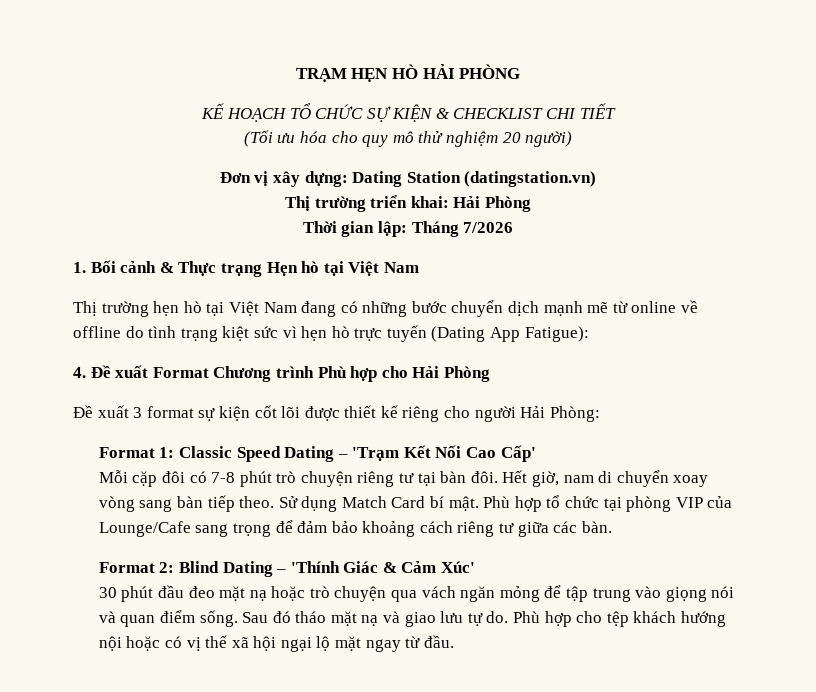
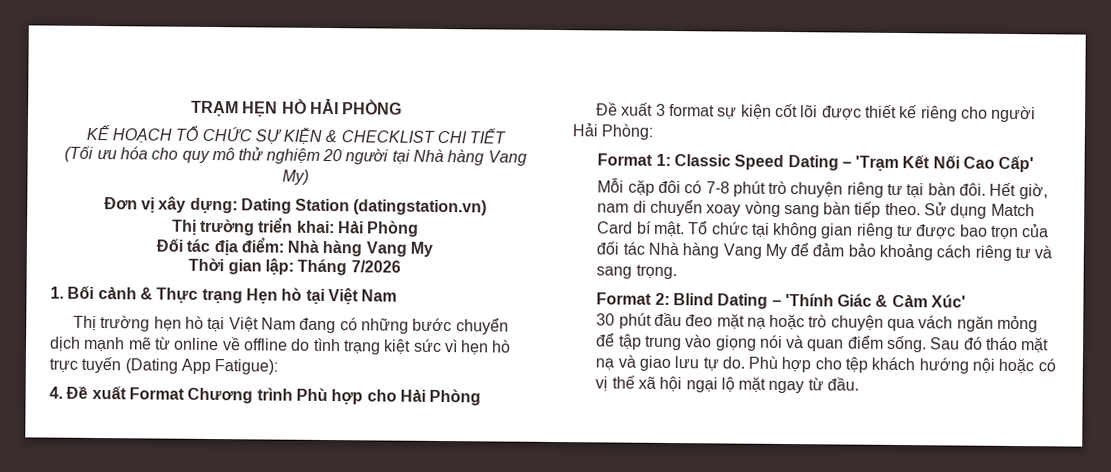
[525,131,573,147] người) -> [345,148,527,166] [282,169,309,185] người tại Nhà hàng Vang My)
(531, 204) none -> [155,237,434,257] // Đối tác địa điểm: Nhà hàng Vang My
[483,495,733,512] [98,521,271,537] Phù hợp tổ chức tại phòng VIP của Lounge/Cafe sang trọng -> [688,221,1050,241] [596,241,787,260] Tổ chức tại không gian riêng tư được bao trọn của đối tác Nhà hàng Vang My
[517,521,612,537] giữa các bàn. -> [1034,245,1053,259] [596,264,677,280] và sang trọng.

